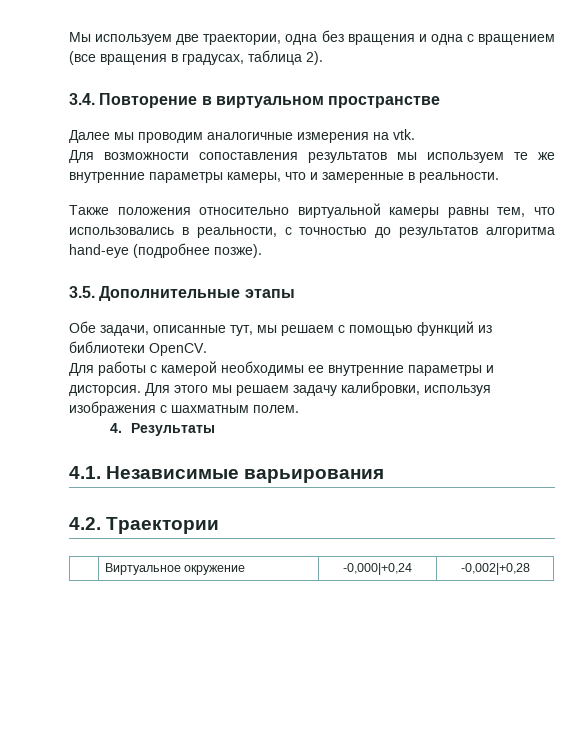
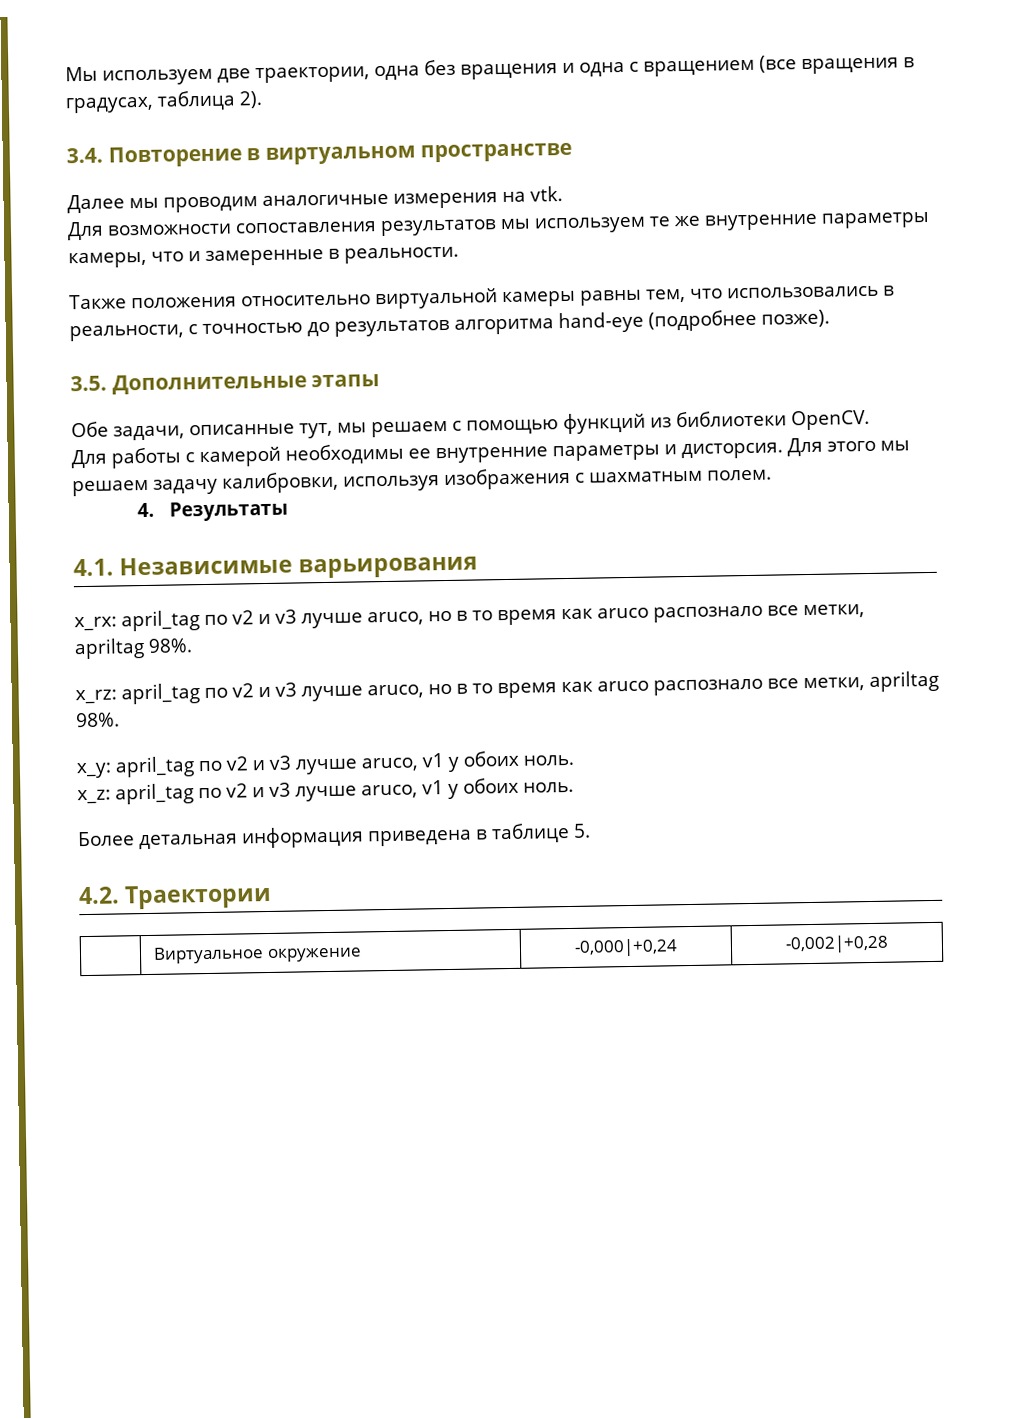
(385, 476) none -> [74,604,865,632] [74,638,193,660] [75,670,939,705] [76,712,120,728] [76,750,574,779] [77,777,574,805] [77,822,591,850] // x_rx: april_tag по v2 и v3 лучше aruco, но в то время как aruco распознало все метки, apriltag 98%. // x_rz: april_tag по v2 и v3 лучше aruco, но в то время как aruco распознало все метки, apriltag 98%. // x_y: april_tag по v2 и v3 лучше aruco, v1 у обоих ноль. // x_z: april_tag по v2 и v3 лучше aruco, v1 у обоих ноль. // Более детальная информация приведена в таблице 5.

